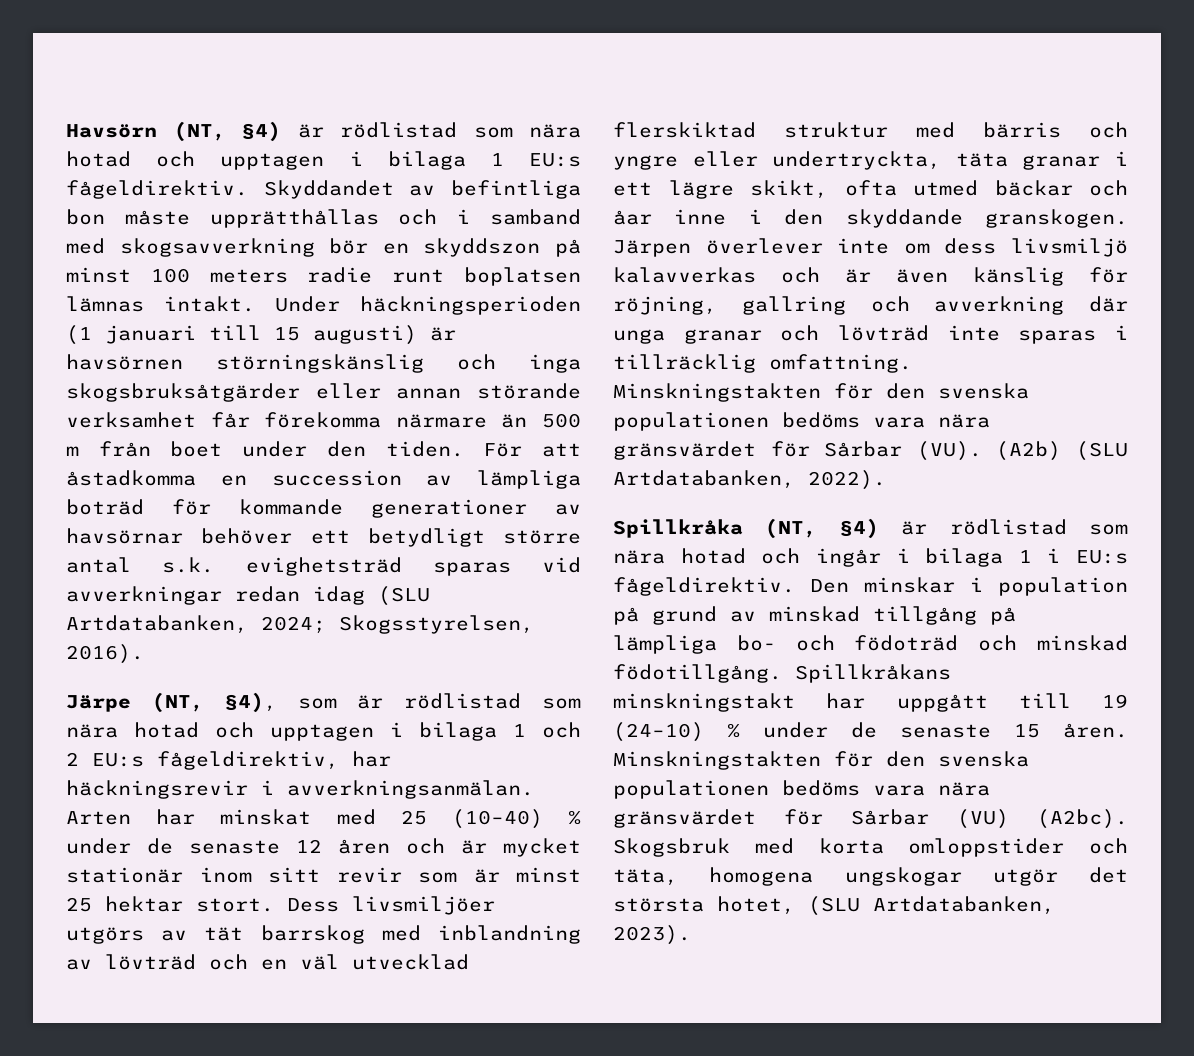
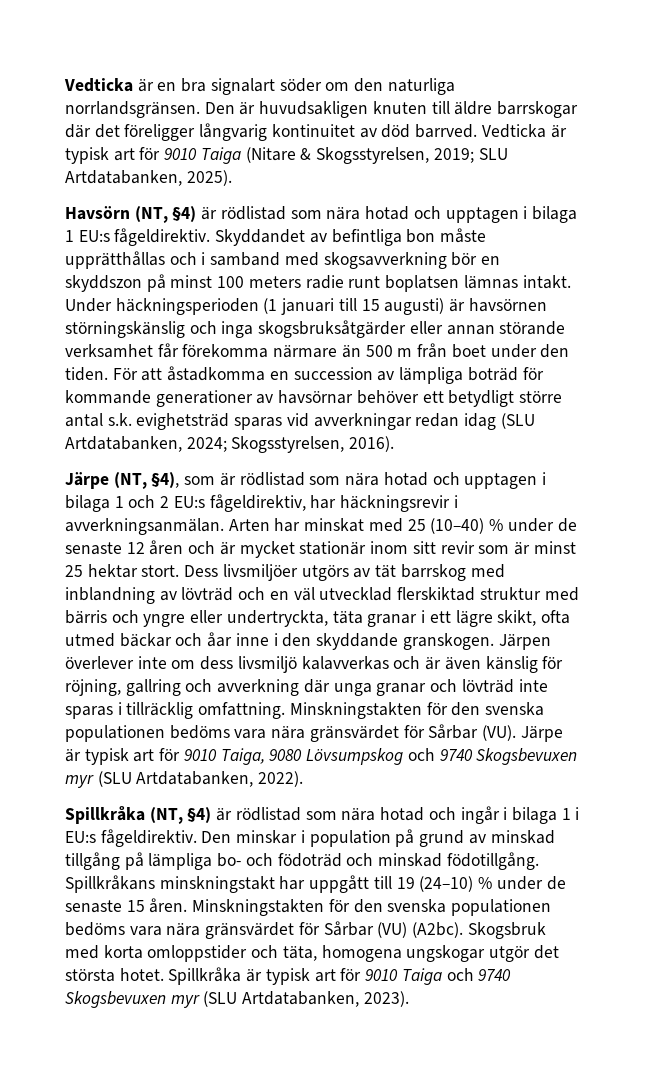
(66, 131) none -> [64,78,455,95] [65,101,579,118] [65,123,567,141] [65,147,508,164] [65,170,232,186] Vedticka är en bra signalart söder om den naturliga norrlandsgränsen. Den är huvudsakligen knuten till äldre barrskogar där det föreligger långvarig kontinuitet av död barrved. Vedticka är typisk art för 9010 Taiga (Nitare & Skogsstyrelsen, 2019; SLU Artdatabanken, 2025). //
[996,441,1062,461] (A2b) -> [520,726,563,742] [65,748,578,765] [65,775,94,788] Järpe är typisk art för 9010 Taiga, 9080 Lövsumpskog och 9740 Skogsbevuxen myr
[717,896,795,915] hotet, -> [119,967,512,985] [65,991,200,1008] hotet. Spillkråka är typisk art för 9010 Taiga och 9740 Skogsbevuxen myr

